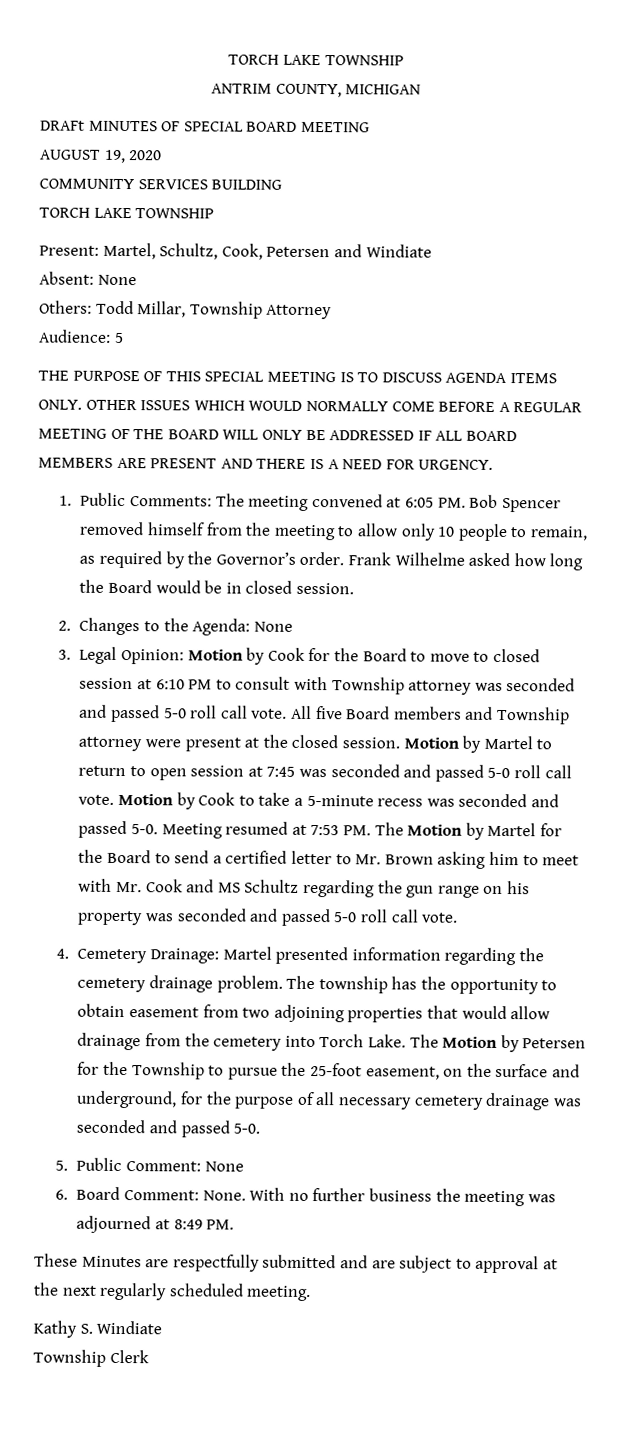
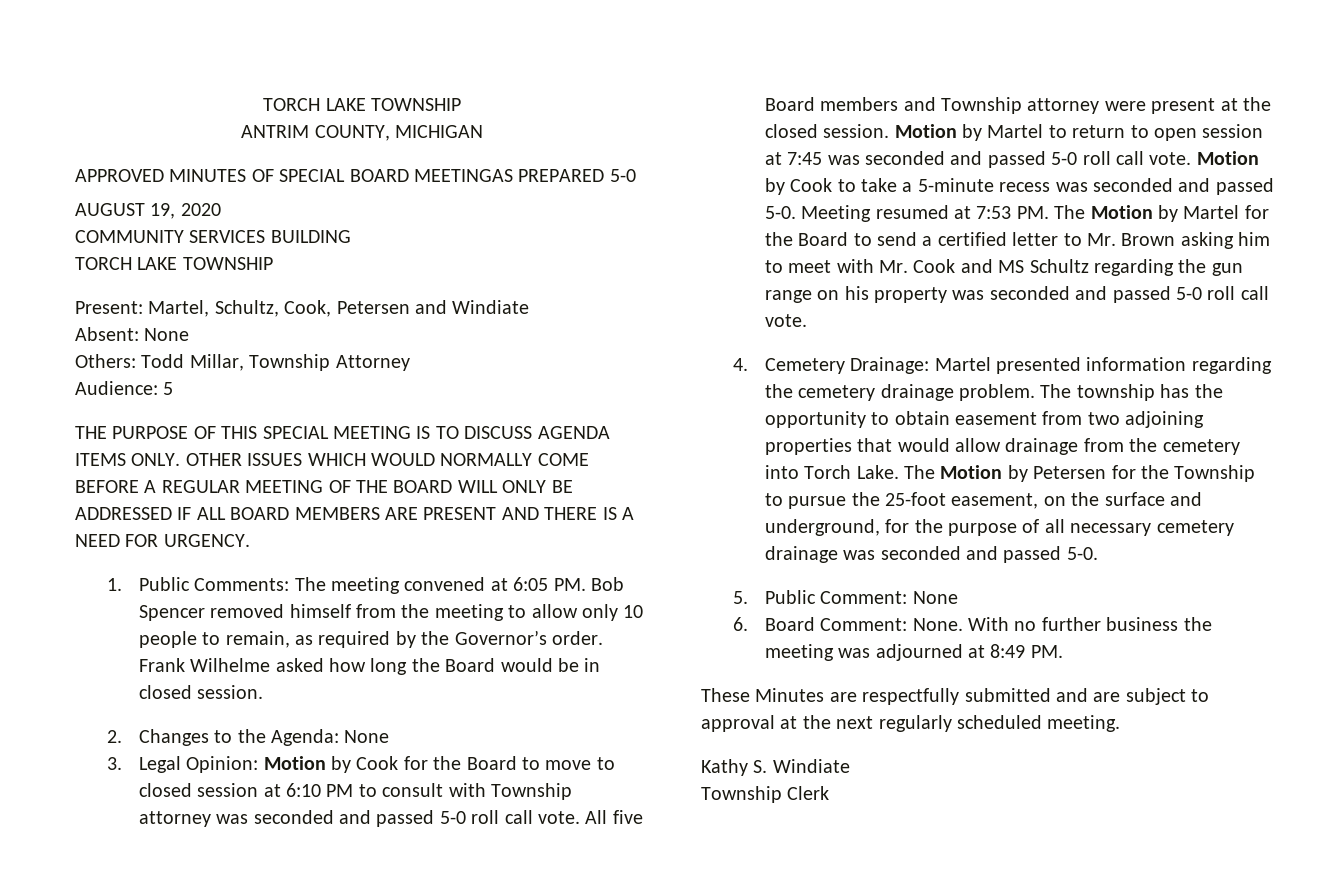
[40,120,85,131] DRAFt -> [75,169,164,182] APPROVED
[300,121,370,133] MEETING -> [414,169,636,182] MEETINGAS PREPARED 5-0

